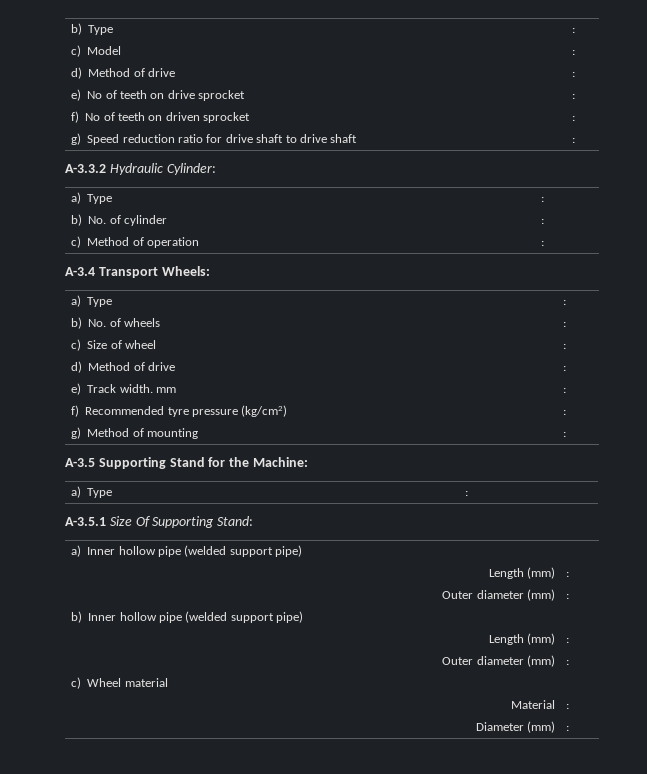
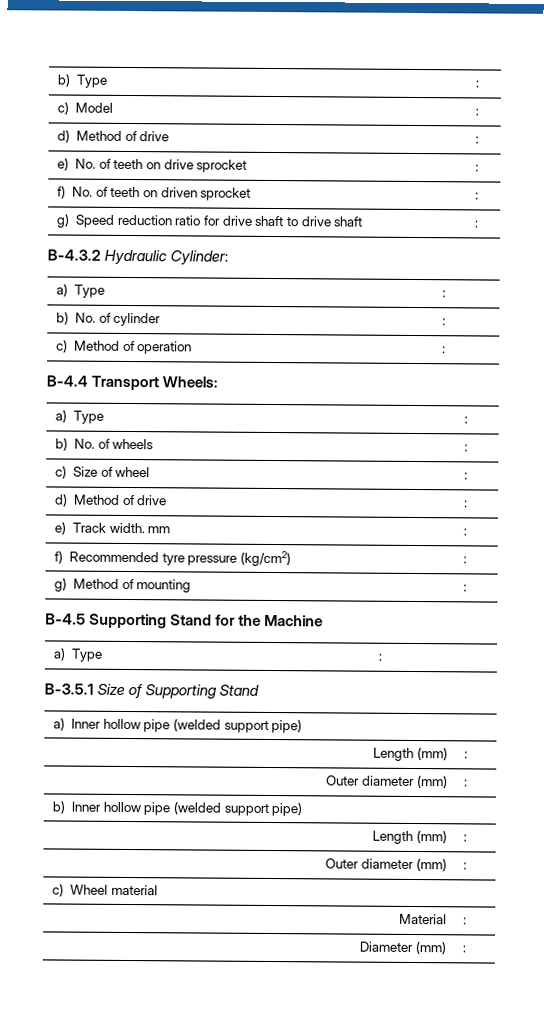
[87,91,103,99] No -> [75,158,97,169] No.
[85,113,101,121] No -> [72,186,94,197] No.
[65,164,106,173] A-3.3.2 -> [47,249,101,261] B-4.3.2
[65,267,95,276] A-3.4 -> [46,375,88,387] B-4.4
[65,458,95,467] A-3.5 -> [45,613,86,625] B-4.5
[252,457,308,467] [71,486,113,498] [465,491,469,496] [65,516,254,528] Machine: // a) Type | : // A-3.5.1 Size Of Supporting Stand: -> [264,614,324,627] [53,647,104,662] [378,653,383,661] [44,683,260,699] Machine // a) Type | : // B-3.5.1 Size of Supporting Stand

